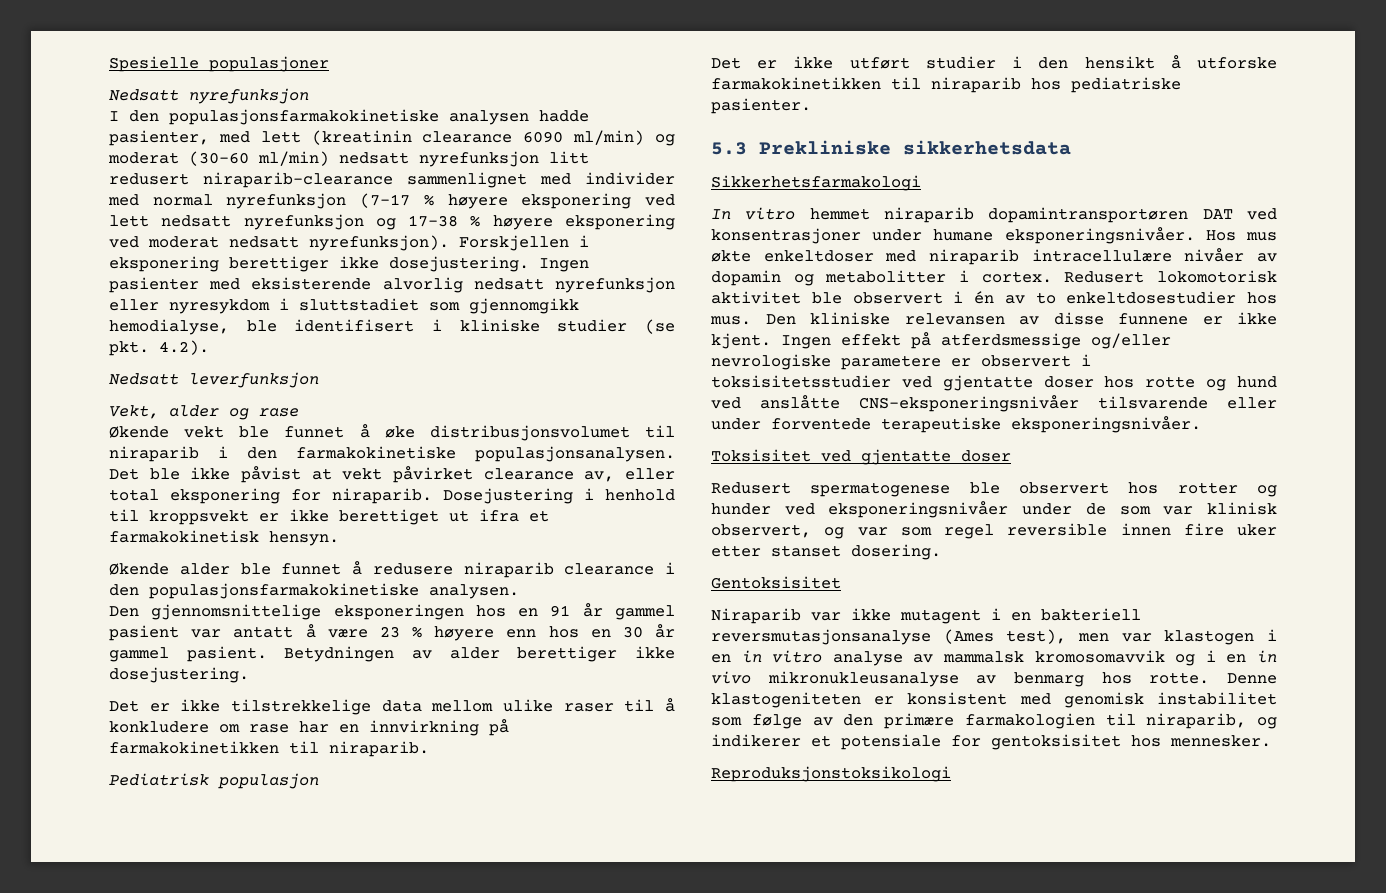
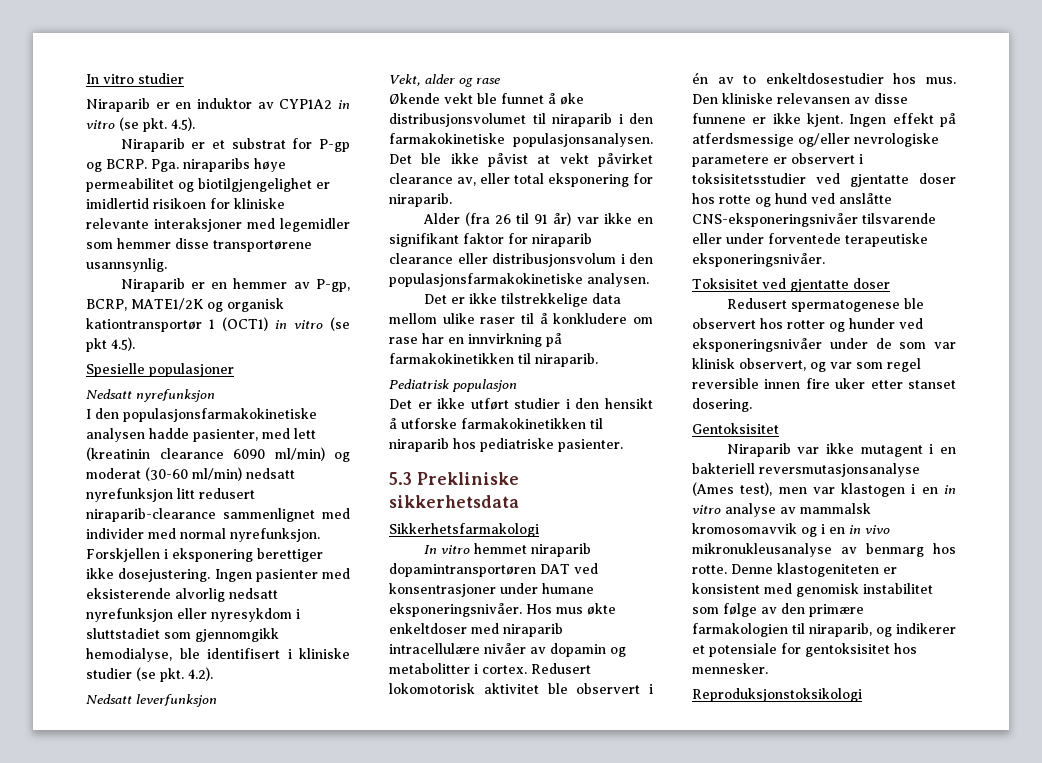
(109, 64) none -> [86,73,184,84] [86,98,350,112] [86,117,195,132] [120,138,350,152] [86,158,286,172] [86,178,330,192] [86,198,285,209] [86,218,350,232] [86,238,312,252] [86,258,167,272] [120,278,350,292] [86,298,284,312] [86,317,350,332] [86,337,135,352] In vitro studier // Niraparib er en induktor av CYP1A2 in vitro (se pkt. 4.5). // Niraparib er et substrat for P-gp og BCRP. Pga. niraparibs høye permeabilitet og biotilgjengelighet er imidlertid risikoen for kliniske relevante interaksjoner med legemidler som hemmer disse transportørene usannsynlig. // Niraparib er en hemmer av P-gp, BCRP, MATE1/2K og organisk kationtransportør 1 (OCT1) in vitro (se pkt 4.5). //
[226,193,675,209] [109,214,675,230] [109,235,449,251] nyrefunksjon (7-17 % høyere eksponering ved lett nedsatt nyrefunksjon og 17-38 % høyere eksponering ved moderat nedsatt nyrefunksjon). -> [230,528,320,542] nyrefunksjon.
[443,488,675,504] [109,509,549,525] [109,530,339,546] [109,561,675,578] [109,583,519,599] [109,603,675,620] [109,624,675,641] [109,646,676,662] [109,667,249,683] Dosejustering i henhold til kroppsvekt er ikke berettiget ut ifra et farmakokinetisk hensyn. // Økende alder ble funnet å redusere niraparib clearance i den populasjonsfarmakokinetiske analysen. // Den gjennomsnittelige eksponeringen hos en 91 år gammel pasient var antatt å være 23 % høyere enn hos en 30 år gammel pasient. Betydningen av alder berettiger ikke dosejustering. -> [422,212,653,226] [389,233,592,247] [389,253,653,267] [389,273,649,287] // Alder (fra 26 til 91 år) var ikke en signifikant faktor for niraparib clearance eller distribusjonsvolum i den populasjonsfarmakokinetiske analysen.

